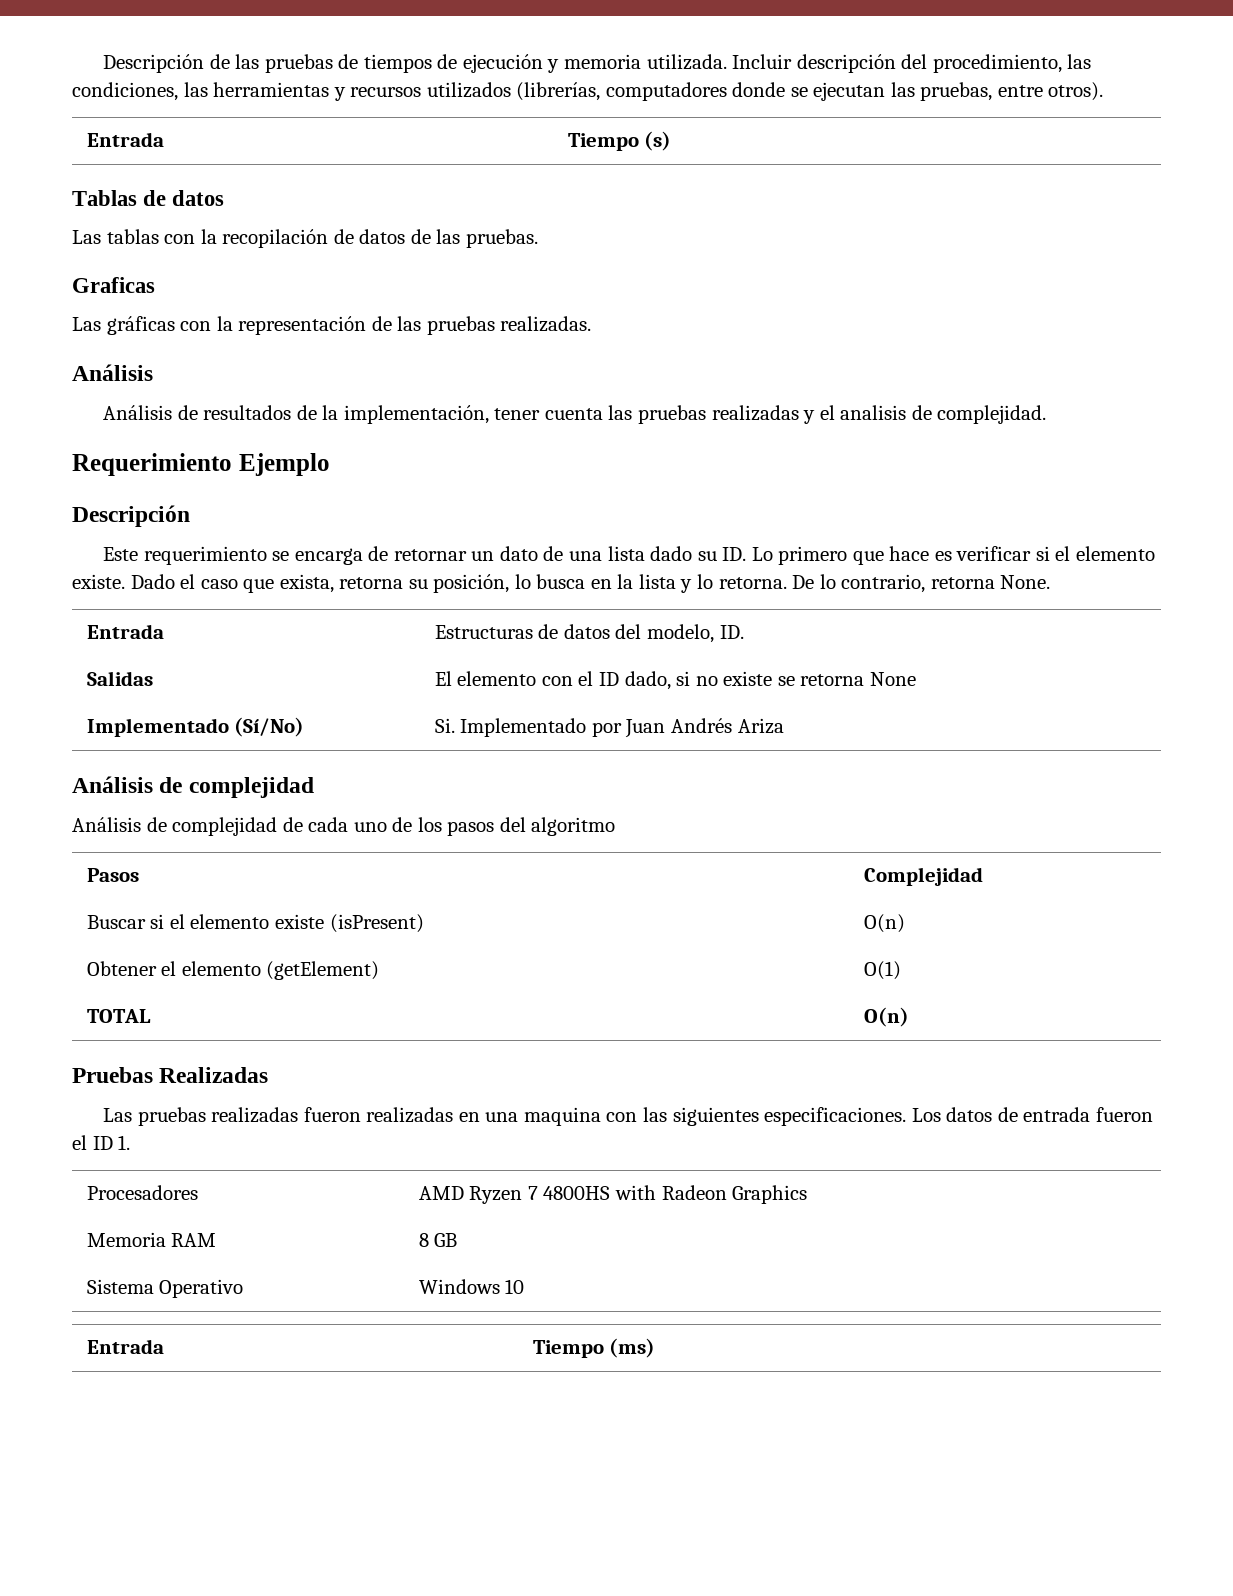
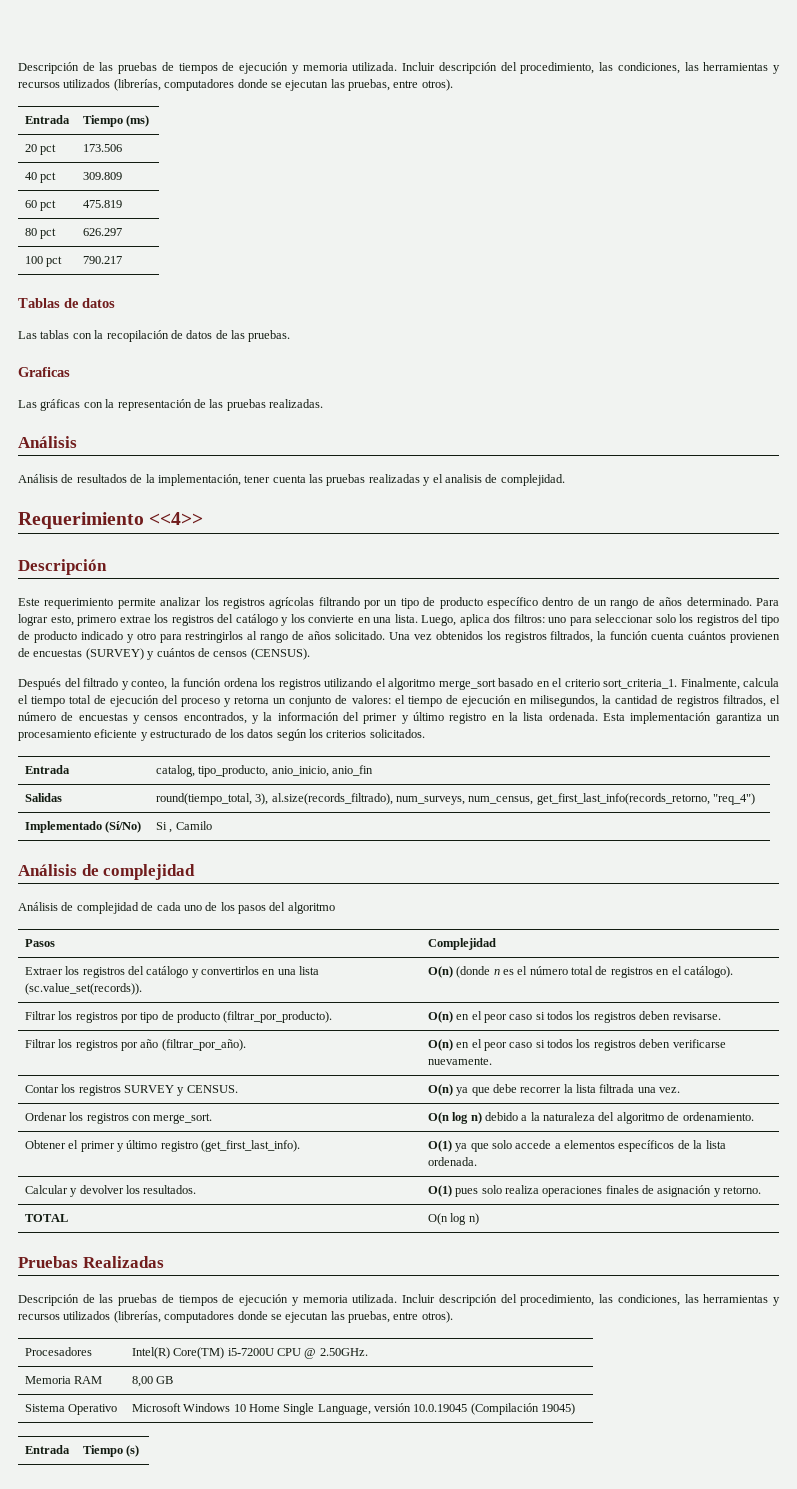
[644,131,672,151] (s) -> [126,115,150,127] [24,144,57,155] [82,144,122,152] [24,172,57,183] [82,172,122,180] [24,200,57,211] [82,200,122,208] [24,228,57,239] [82,228,122,236] [24,256,63,267] [82,256,122,264] (ms) // 20 pct | 173.506 // 40 pct | 309.809 // 60 pct | 475.819 // 80 pct | 626.297 // 100 pct | 790.217
[238,453,330,476] Ejemplo -> [149,512,204,525] <<4>>
[272,546,1155,565] [72,574,1051,593] [86,624,164,639] [434,624,744,643] [86,671,153,686] [434,671,916,690] [86,717,305,737] [434,718,784,738] se encarga de retornar un dato de una lista dado su ID. Lo primero que hace es verificar si el elemento existe. Dado el caso que exista, retorna su posición, lo busca en la lista y lo retorna. De lo contrario, retorna None. // Entrada | Estructuras de datos del modelo, ID. // Salidas | El elemento con el ID dado, si no existe se retorna None // Implementado (Sí/No) | Si. Implementado por Juan Andrés Ariza -> [117,597,780,609] [18,614,779,626] [18,631,780,643] [18,648,310,660] [18,678,779,690] [18,695,780,707] [18,712,781,724] [18,729,425,741] [24,765,70,774] [155,765,373,777] [24,793,62,802] [155,793,755,805] [24,821,142,833] [155,821,212,833] permite analizar los registros agrícolas filtrando por un tipo de producto específico dentro de un rango de años determinado. Para lograr esto, primero extrae los registros del catálogo y los convierte en una lista. Luego, aplica dos filtros: uno para seleccionar solo los registros del tipo de producto indicado y otro para restringirlos al rango de años solicitado. Una vez obtenidos los registros filtrados, la función cuenta cuántos provienen de encuestas (SURVEY) y cuántos de censos (CENSUS). // Después del filtrado y conteo, la función ordena los registros utilizando el algoritmo merge_sort basado en el criterio sort_criteria_1. Finalmente, calcula el tiempo total de ejecución del proceso y retorna un conjunto de valores: el tiempo de ejecución en milisegundos, la cantidad de registros filtrados, el número de encuestas y censos encontrados, y la información del primer y último registro en la lista ordenada. Esta implementación garantiza un procesamiento eficiente y estructurado de los datos según los criterios solicitados. // Entrada | catalog, tipo_producto, anio_inicio, anio_fin // Salidas | round(tiempo_total, 3), al.size(records_filtrado), num_surveys, num_census, get_first_last_info(records_retorno, "req_4") // Implementado (Sí/No) | Si , Camilo
[86,914,424,933] [863,914,905,933] [86,961,380,980] [863,961,901,980] [86,1009,151,1023] [863,1007,909,1027] [72,1067,269,1083] [103,1107,1153,1126] [72,1135,131,1150] [86,1185,198,1200] [418,1185,808,1204] Buscar si el elemento existe (isPresent) | O(n) // Obtener el elemento (getElement) | O(1) // TOTAL | O(n) // Pruebas Realizadas // Las pruebas realizadas fueron realizadas en una maquina con las siguientes especificaciones. Los datos de entrada fueron el ID 1. // Procesadores | AMD Ryzen 7 4800HS with Radeon Graphics -> [24,966,320,978] [24,983,142,995] [427,966,733,978] [24,1011,333,1023] [427,1011,721,1023] [24,1039,246,1051] [427,1039,726,1051] [427,1057,492,1065] [24,1084,238,1096] [427,1084,681,1096] [24,1112,213,1124] [427,1112,754,1124] [24,1140,300,1152] [427,1140,726,1152] [427,1157,477,1166] [24,1185,197,1197] [427,1185,762,1197] [24,1214,68,1222] [427,1213,479,1225] [18,1256,164,1268] [18,1294,780,1306] [18,1311,453,1323] [24,1347,92,1356] [131,1347,368,1359] Extraer los registros del catálogo y convertirlos en una lista (sc.value_set(records)). | O(n) (donde n es el número total de registros en el catálogo). // Filtrar los registros por tipo de producto (filtrar_por_producto). | O(n) en el peor caso si todos los registros deben revisarse. // Filtrar los registros por año (filtrar_por_año). | O(n) en el peor caso si todos los registros deben verificarse nuevamente. // Contar los registros SURVEY y CENSUS. | O(n) ya que debe recorrer la lista filtrada una vez. // Ordenar los registros con merge_sort. | O(n log n) debido a la naturaleza del algoritmo de ordenamiento. // Obtener el primer y último registro (get_first_last_info). | O(1) ya que solo accede a elementos específicos de la lista ordenada. // Calcular y devolver los resultados. | O(1) pues solo realiza operaciones finales de asignación y retorno. // TOTAL | O(n log n) // Pruebas Realizadas // Descripción de las pruebas de tiempos de ejecución y memoria utilizada. Incluir descripción del procedimiento, las condiciones, las herramientas y recursos utilizados (librerías, computadores donde se ejecutan las pruebas, entre otros). // Procesadores | Intel(R) Core(TM) i5-7200U CPU @ 2.50GHz.
[418,1233,429,1247] 8 -> [131,1376,153,1387] 8,00
(244, 1288) none -> [131,1403,181,1412] Microsoft
[86,1339,164,1354] [532,1338,656,1358] // Entrada | Tiempo (ms) -> [248,1403,576,1415] [24,1445,70,1454] [82,1445,140,1457] Home Single Language, versión 10.0.19045 (Compilación 19045) // Entrada | Tiempo (s)

